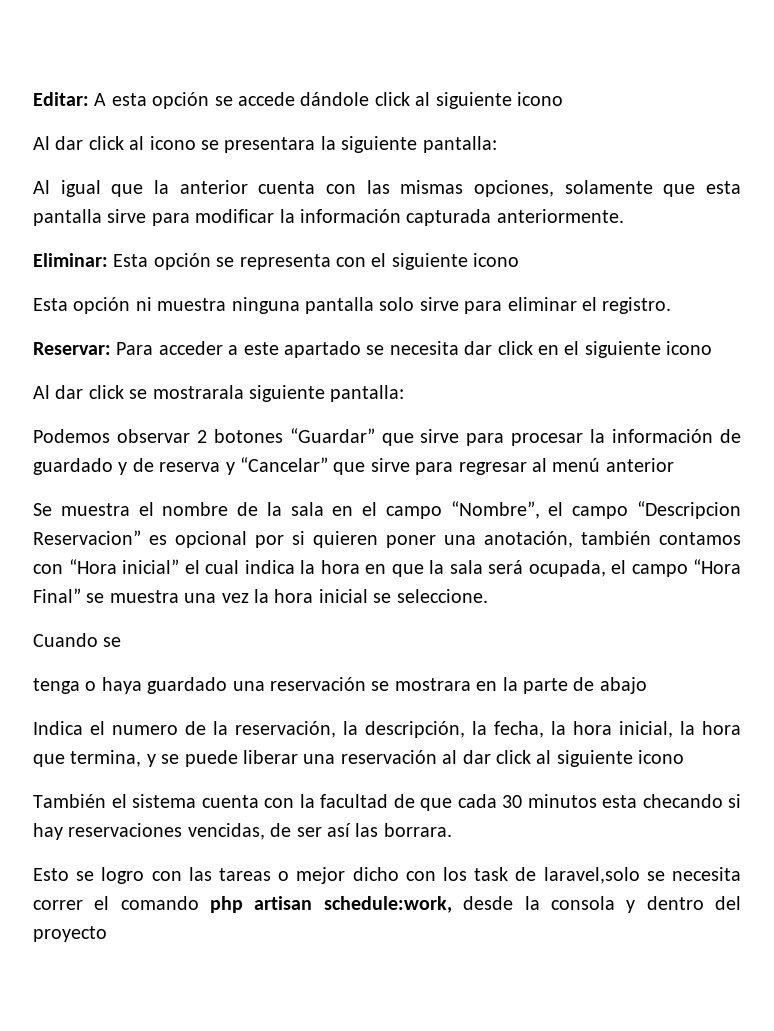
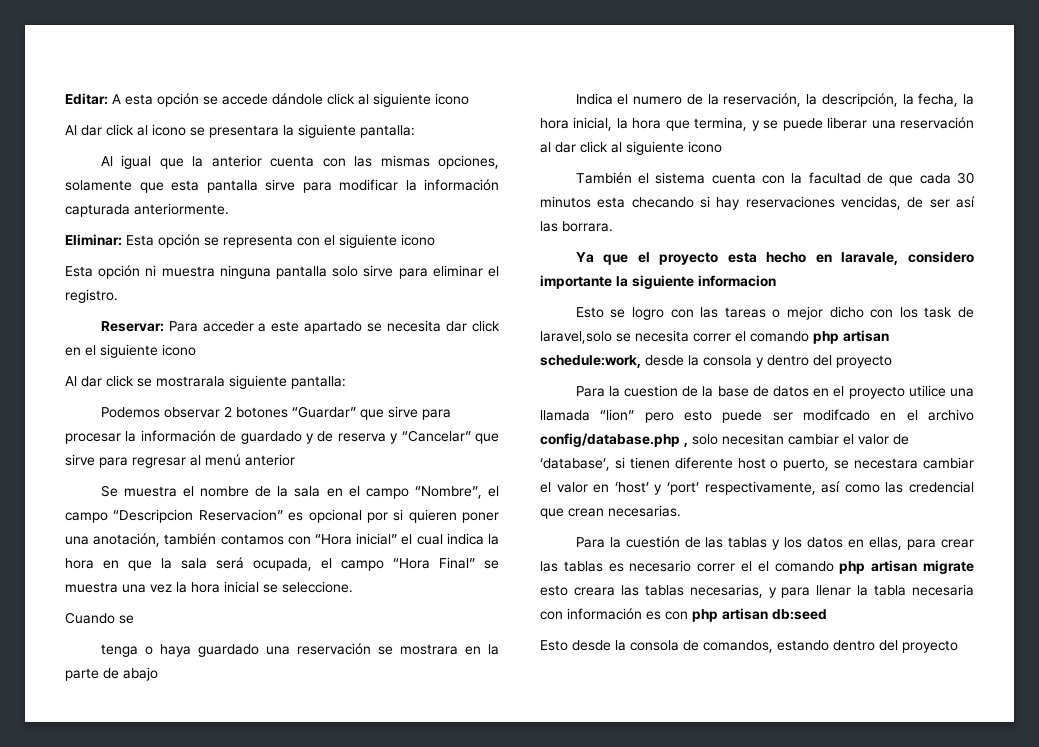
(452, 830) none -> [575,251,974,265] [540,275,776,289] // Ya que el proyecto esta hecho en laravale, considero importante la siguiente informacion
(107, 934) none -> [575,385,975,399] [540,409,974,423] [540,433,909,447] [540,457,974,471] [540,481,975,495] [540,505,681,519] [575,536,975,550] [540,560,974,574] [540,584,974,598] [540,608,827,622] [540,640,958,653] // Para la cuestion de la base de datos en el proyecto utilice una llamada “lion” pero esto puede ser modifcado en el archivo config/database.php , solo necesitan cambiar el valor de ‘database’, si tienen diferente host o puerto, se necestara cambiar el valor en ‘host’ y ‘port’ respectivamente, así como las credencial que crean necesarias. // Para la cuestión de las tablas y los datos en ellas, para crear las tablas es necesario correr el el comando php artisan migrate esto creara las tablas necesarias, y para llenar la tabla necesaria con información es con php artisan db:seed // Esto desde la consola de comandos, estando dentro del proyecto

